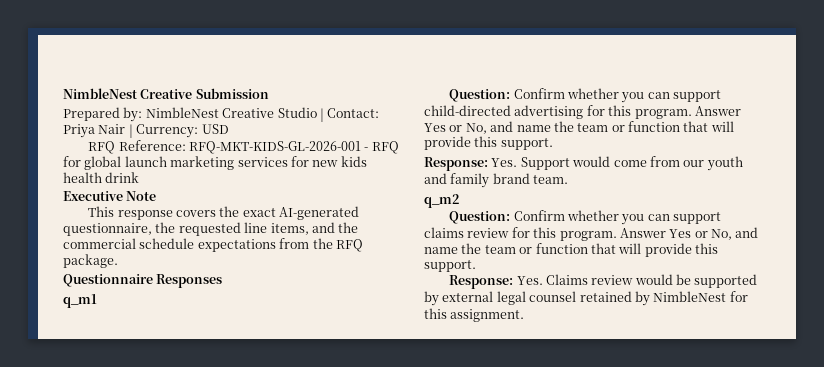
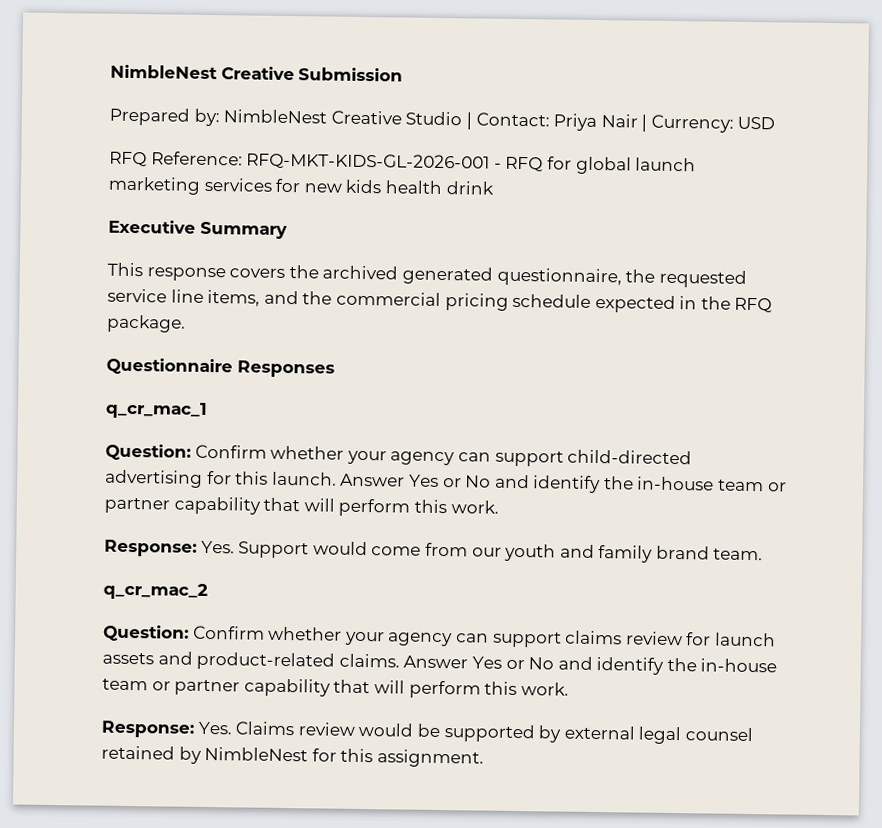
[126,191,157,201] Note -> [199,221,288,239] Summary
[242,206,360,220] exact AI-generated -> [322,265,493,285] archived generated
(241, 229) none -> [107,288,167,303] service
[139,238,310,252] schedule expectations from -> [444,293,698,314] pricing schedule expected in
[63,294,97,308] [449,88,645,103] q_m1 // Question: Confirm whether you -> [105,401,208,419] [105,443,456,466] q_cr_mac_1 // Question: Confirm whether your agency
[634,106,741,119] [424,121,734,134] [424,136,553,150] program. Answer Yes or No, and name the team or function that will provide this support. -> [271,471,787,494] [104,496,499,517] launch. Answer Yes or No and identify the in-house team or partner capability that will perform this work.
[424,194,459,208] [449,210,645,225] q_m2 // Question: Confirm whether you -> [103,582,208,601] [103,624,454,647] q_cr_mac_2 // Question: Confirm whether your agency
[533,227,759,241] [424,243,718,257] [424,260,476,272] this program. Answer Yes or No, and name the team or function that will provide this support. -> [714,632,776,647] [102,651,778,675] [102,678,569,699] launch assets and product-related claims. Answer Yes or No and identify the in-house team or partner capability that will perform this work.

